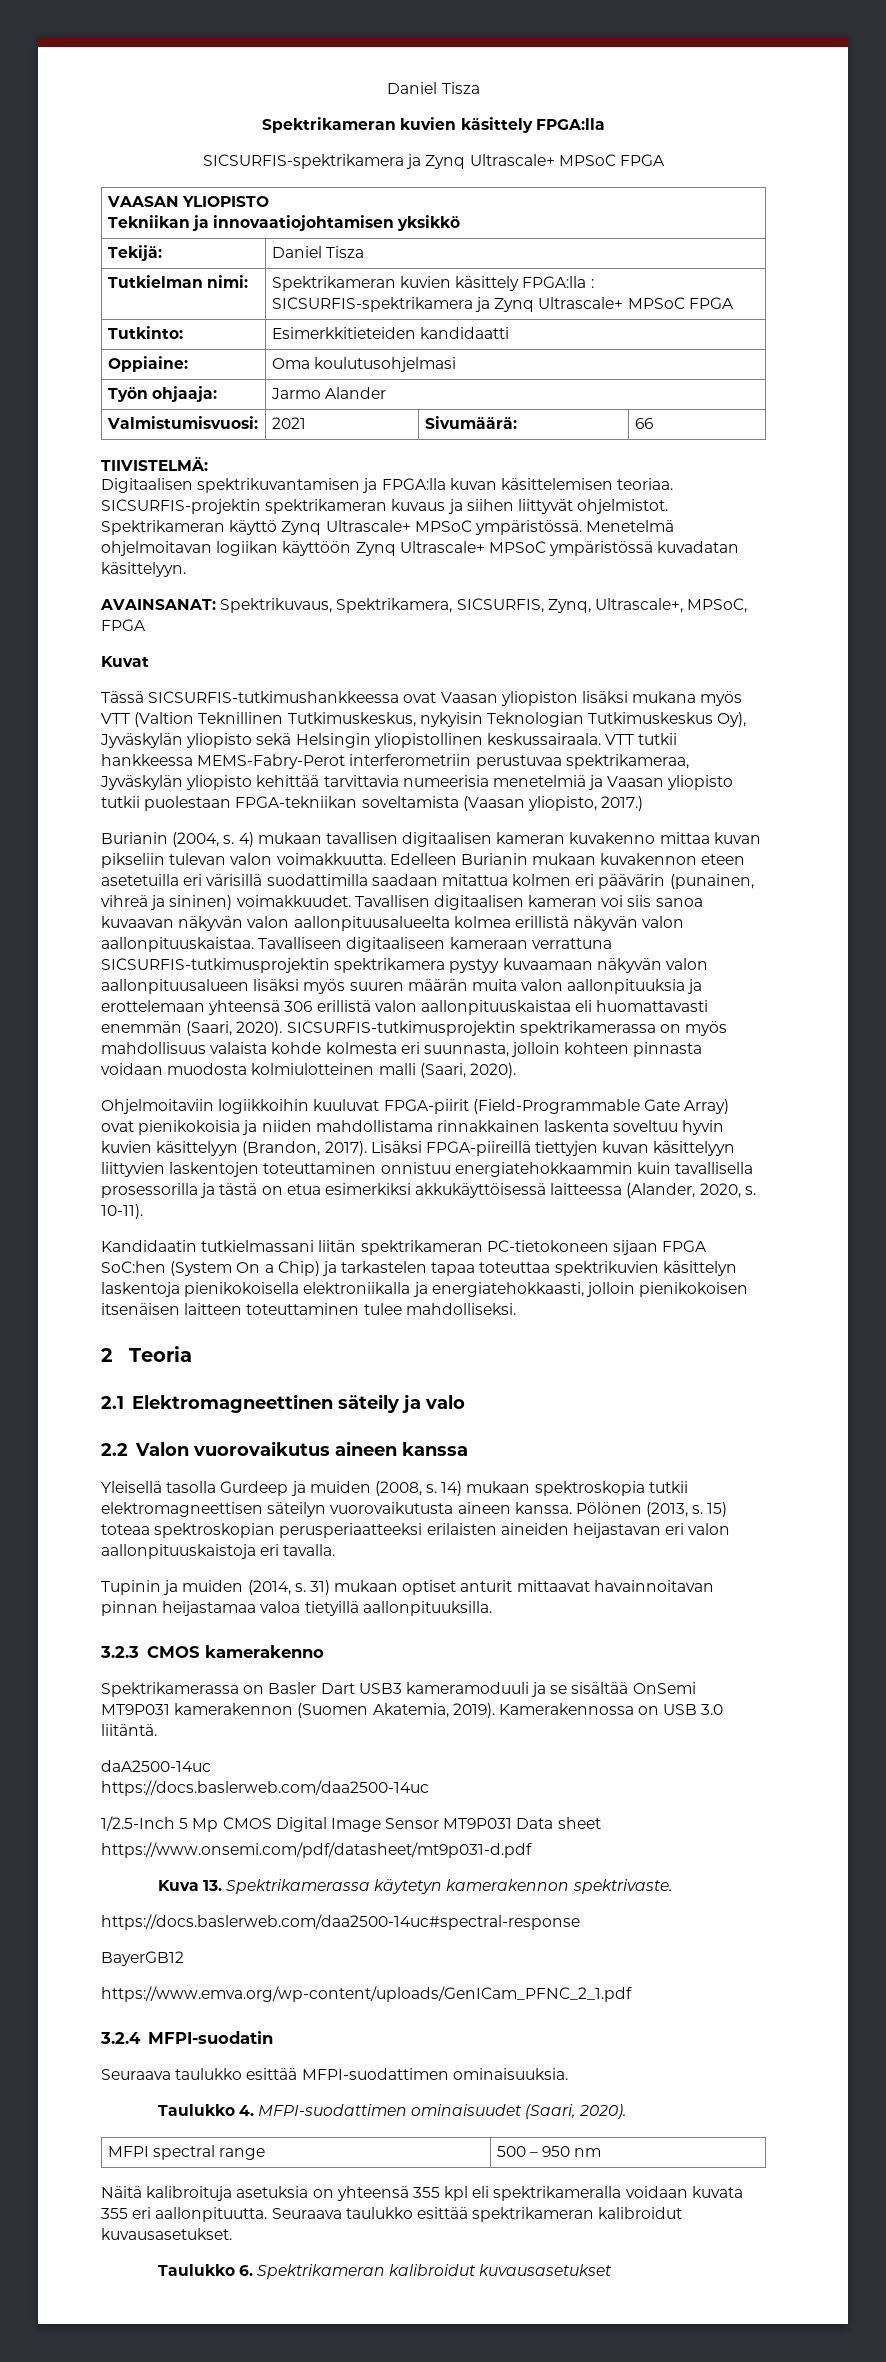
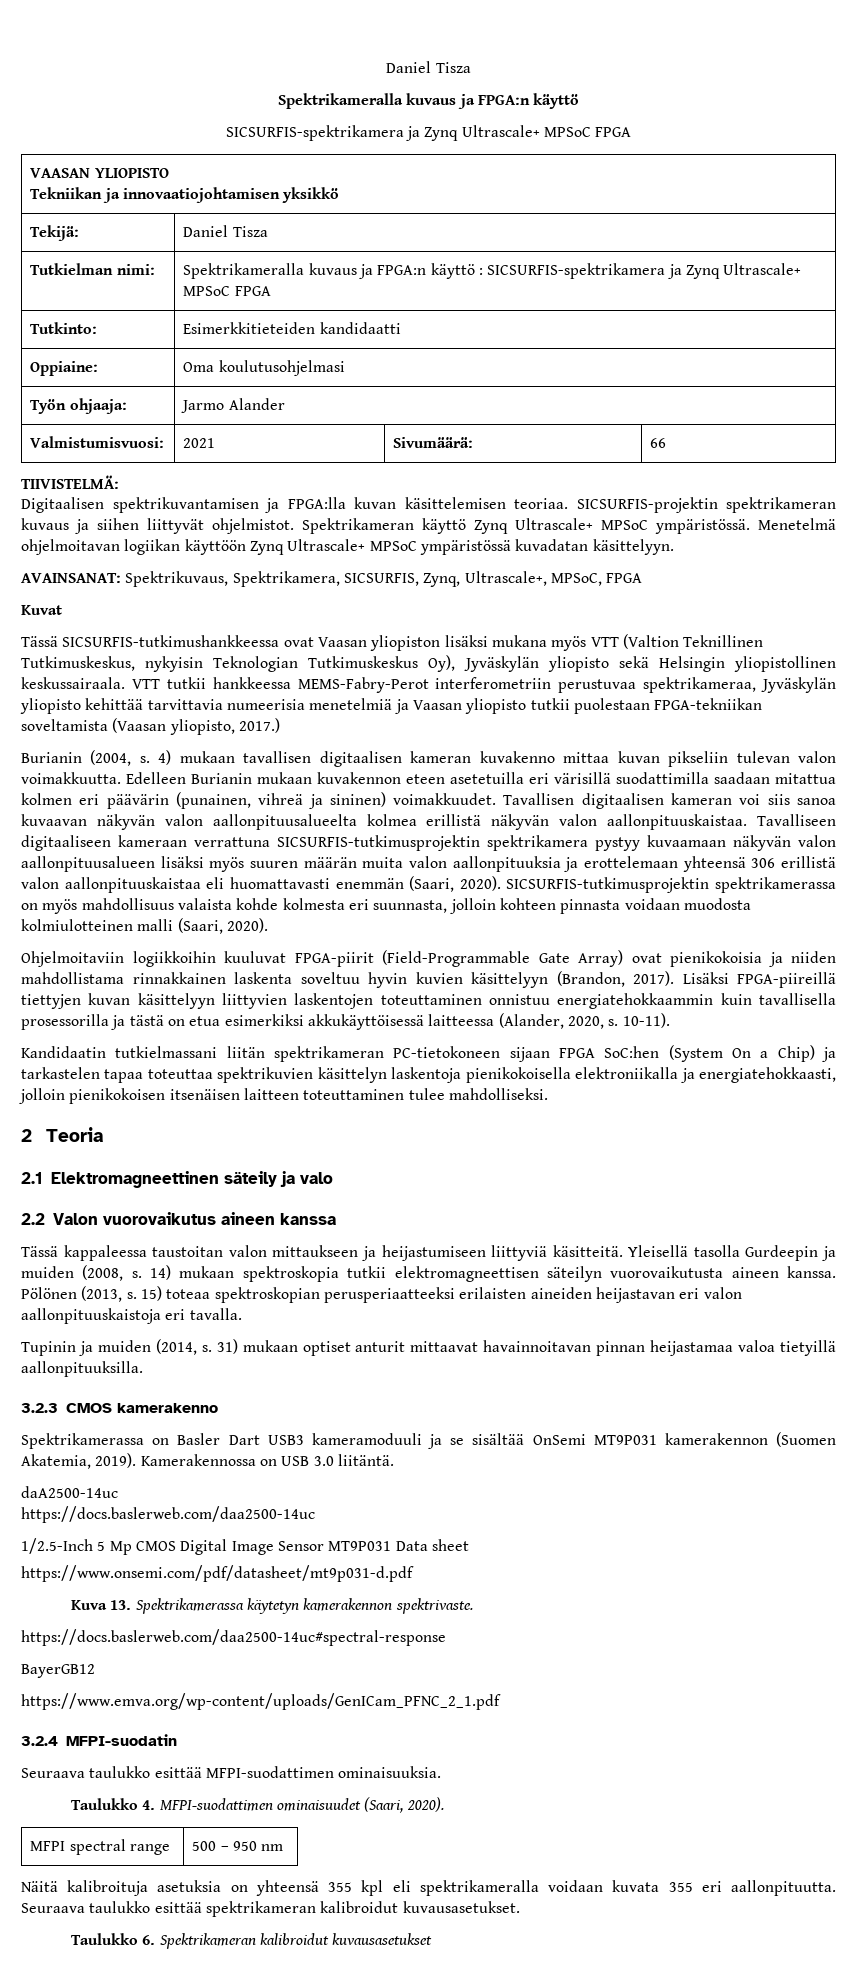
[387,82,480,94] [262,117,605,133] Daniel Tisza // Spektrikameran kuvien käsittely FPGA:lla -> [386,61,471,73] [277,93,580,109] Daniel Tisza // Spektrikameralla kuvaus ja FPGA:n käyttö
[271,276,587,291] Spektrikameran kuvien käsittely FPGA:lla -> [183,263,475,279] Spektrikameralla kuvaus ja FPGA:n käyttö
(468, 1449) none -> [21,1245,623,1261] Tässä kappaleessa taustoitan valon mittaukseen ja heijastumiseen liittyviä käsitteitä.
[220,1481,289,1496] Gurdeep -> [745,1245,819,1261] Gurdeepin

